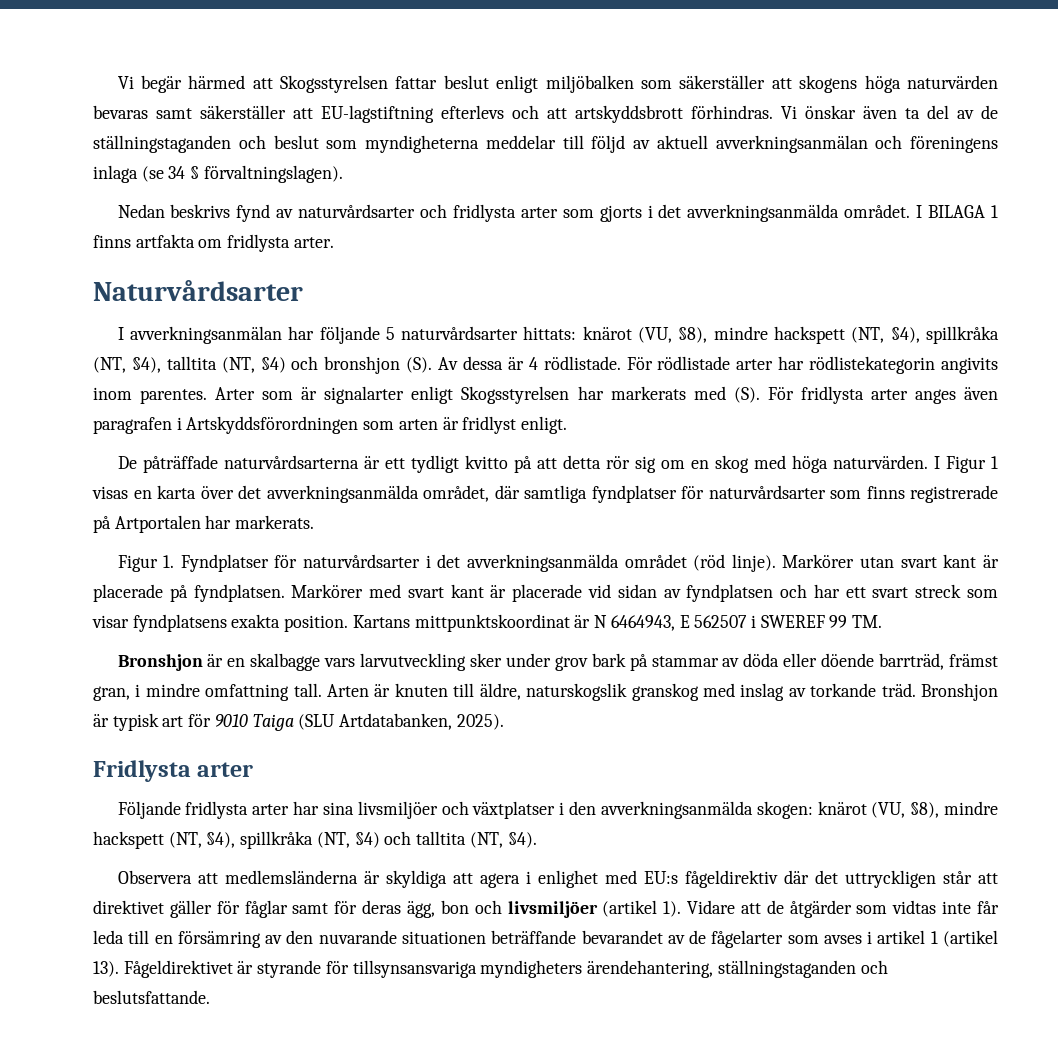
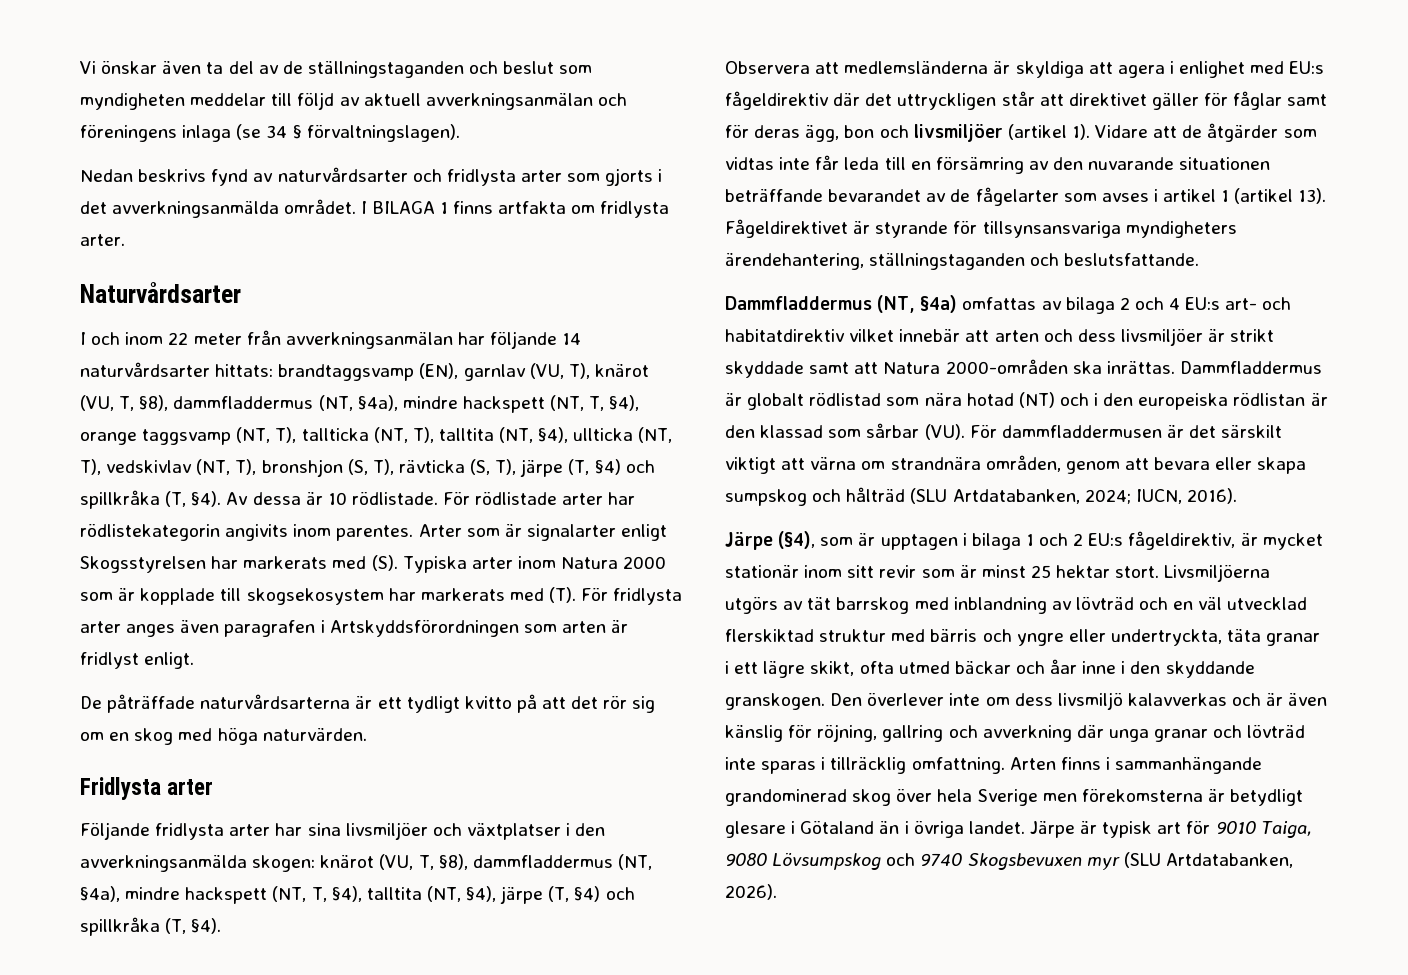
[117,75,998,93] [93,105,797,123] Vi begär härmed att Skogsstyrelsen fattar beslut enligt miljöbalken som säkerställer att skogens höga naturvärden bevaras samt säkerställer att EU-lagstiftning efterlevs och att artskyddsbrott förhindras. Vi -> [80,61,96,74] Vi
[365,135,479,153] myndigheterna -> [80,93,185,110] myndigheten
(124, 333) none -> [91,330,281,345] och inom 22 meter från
[385,327,395,340] 5 -> [562,333,582,345] 14
[582,326,1000,344] [93,356,433,374] knärot (VU, §8), mindre hackspett (NT, §4), spillkråka (NT, §4), talltita (NT, §4) och bronshjon (S). -> [278,363,649,381] [80,395,640,413] [80,427,673,445] [80,459,655,477] [80,490,222,509] brandtaggsvamp (EN), garnlav (VU, T), knärot (VU, T, §8), dammfladdermus (NT, §4a), mindre hackspett (NT, T, §4), orange taggsvamp (NT, T), tallticka (NT, T), talltita (NT, §4), ullticka (NT, T), vedskivlav (NT, T), bronshjon (S, T), rävticka (S, T), järpe (T, §4) och spillkråka (T, §4).
[528,357,538,370] 4 -> [327,492,347,505] 10
(760, 395) none -> [402,556,667,573] [80,587,577,605] Typiska arter inom Natura 2000 som är kopplade till skogsekosystem har markerats med (T).
[562,455,601,469] detta -> [571,696,599,709] det
[933,456,998,473] [92,485,998,503] [93,515,315,533] [117,554,1000,572] [93,584,999,602] [92,614,883,632] [117,653,999,671] [93,683,998,701] [93,713,504,731] I Figur 1 visas en karta över det avverkningsanmälda området, där samtliga fyndplatser för naturvårdsarter som finns registrerade på Artportalen har markerats. // Figur 1. Fyndplatser för naturvårdsarter i det avverkningsanmälda området (röd linje). Markörer utan svart kant är placerade på fyndplatsen. Markörer med svart kant är placerade vid sidan av fyndplatsen och har ett svart streck som visar fyndplatsens exakta position. Kartans mittpunktskoordinat är N 6464943, E 562507 i SWEREF 99 TM. // Bronshjon är en skalbagge vars larvutveckling sker under grov bark på stammar av döda eller döende barrträd, främst gran, i mindre omfattning tall. Arten är knuten till äldre, naturskogslik granskog med inslag av torkande träd. Bronshjon är typisk art för 9010 Taiga (SLU Artdatabanken, 2025). -> (367, 734) none
[910,801,998,818] [93,831,503,849] §8), mindre hackspett (NT, §4), spillkråka (NT, §4) och talltita (NT, -> [418,854,652,870] [80,886,635,904] [80,917,187,936] T, §8), dammfladdermus (NT, §4a), mindre hackspett (NT, T, §4), talltita (NT, §4), järpe (T, §4) och spillkråka (T,
(210, 997) none -> [725,295,1292,314] [725,328,1275,346] [725,359,1322,378] [725,392,1328,410] [725,423,1283,440] [725,455,1307,474] [725,487,1237,506] [725,531,1323,550] [725,564,1271,582] [725,596,1308,614] [725,629,1321,646] [725,659,1255,678] [725,692,1328,710] [725,724,1306,742] [725,757,1263,774] [725,788,1304,806] [725,820,1312,838] [725,852,1293,870] [725,884,777,900] // Dammfladdermus (NT, §4a) omfattas av bilaga 2 och 4 EU:s art- och habitatdirektiv vilket innebär att arten och dess livsmiljöer är strikt skyddade samt att Natura 2000-områden ska inrättas. Dammfladdermus är globalt rödlistad som nära hotad (NT) och i den europeiska rödlistan är den klassad som sårbar (VU). För dammfladdermusen är det särskilt viktigt att värna om strandnära områden, genom att bevara eller skapa sumpskog och hålträd (SLU Artdatabanken, 2024; IUCN, 2016). // Järpe (§4), som är upptagen i bilaga 1 och 2 EU:s fågeldirektiv, är mycket stationär inom sitt revir som är minst 25 hektar stort. Livsmiljöerna utgörs av tät barrskog med inblandning av lövträd och en väl utvecklad flerskiktad struktur med bärris och yngre eller undertryckta, täta granar i ett lägre skikt, ofta utmed bäckar och åar inne i den skyddande granskogen. Den överlever inte om dess livsmiljö kalavverkas och är även känslig för röjning, gallring och avverkning där unga granar och lövträd inte sparas i tillräcklig omfattning. Arten finns i sammanhängande grandominerad skog över hela Sverige men förekomsterna är betydligt glesare i Götaland än i övriga landet. Järpe är typisk art för 9010 Taiga, 9080 Lövsumpskog och 9740 Skogsbevuxen myr (SLU Artdatabanken, 2026).

